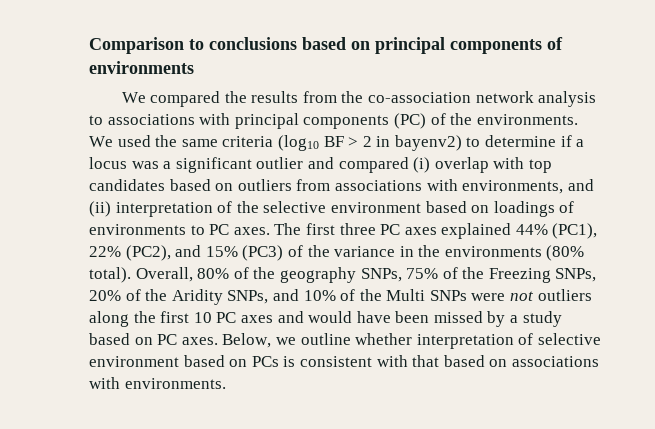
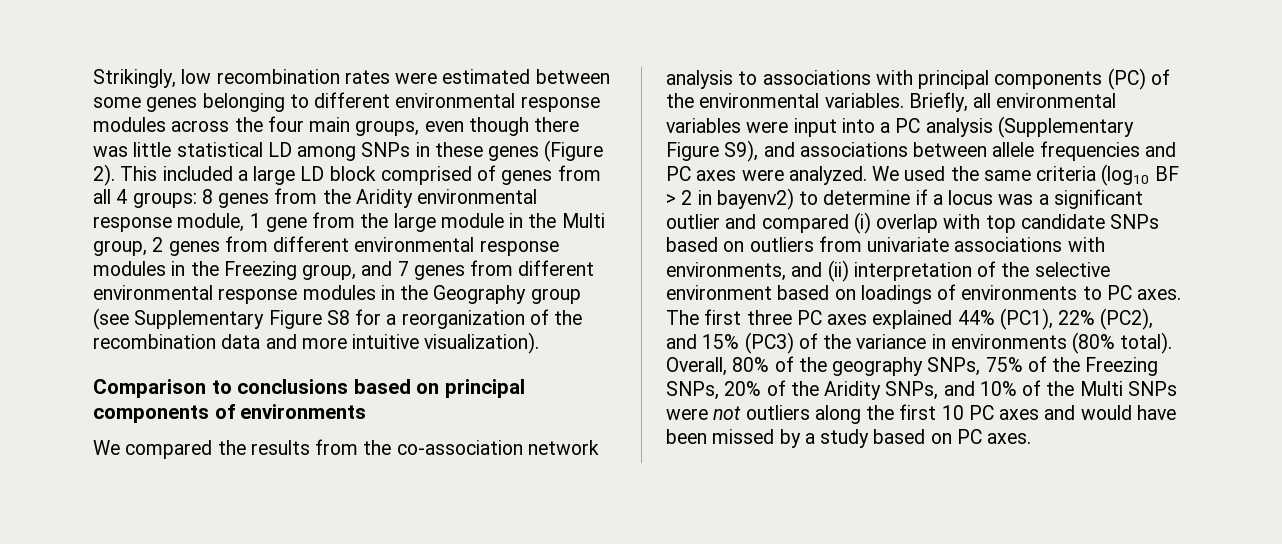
(89, 45) none -> [93,69,610,88] [93,92,600,112] [93,116,580,136] [93,140,604,162] [93,164,601,186] [93,188,538,208] [93,212,605,232] [93,236,559,256] [93,260,595,280] [93,285,581,304] [93,308,583,330] [93,332,540,354] Strikingly, low recombination rates were estimated between some genes belonging to different environmental response modules across the four main groups, even though there was little statistical LD among SNPs in these genes (Figure 2). This included a large LD block comprised of genes from all 4 groups: 8 genes from the Aridity environmental response module, 1 gene from the large module in the Multi group, 2 genes from different environmental response modules in the Freezing group, and 7 genes from different environmental response modules in the Geography group (see Supplementary Figure S8 for a reorganization of the recombination data and more intuitive visualization). //
[476,114,578,125] environments. -> [699,92,1117,112] [666,116,1134,138] [666,140,1176,162] [666,166,867,185] environmental variables. Briefly, all environmental variables were input into a PC analysis (Supplementary Figure S9), and associations between allele frequencies and PC axes were analyzed.
[89,179,165,191] candidates -> [1020,214,1160,229] candidate SNPs
(331, 185) none -> [867,237,950,252] univariate
[418,245,441,257] the -> (946, 341) none
[222,333,601,349] [89,355,599,367] [89,377,226,389] Below, we outline whether interpretation of selective environment based on PCs is consistent with that based on associations with environments. -> (1032, 438) none

